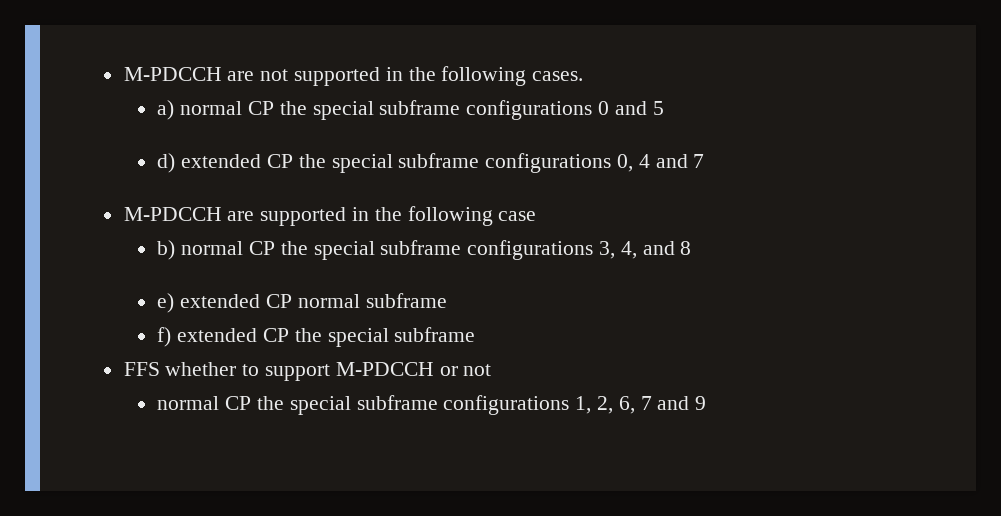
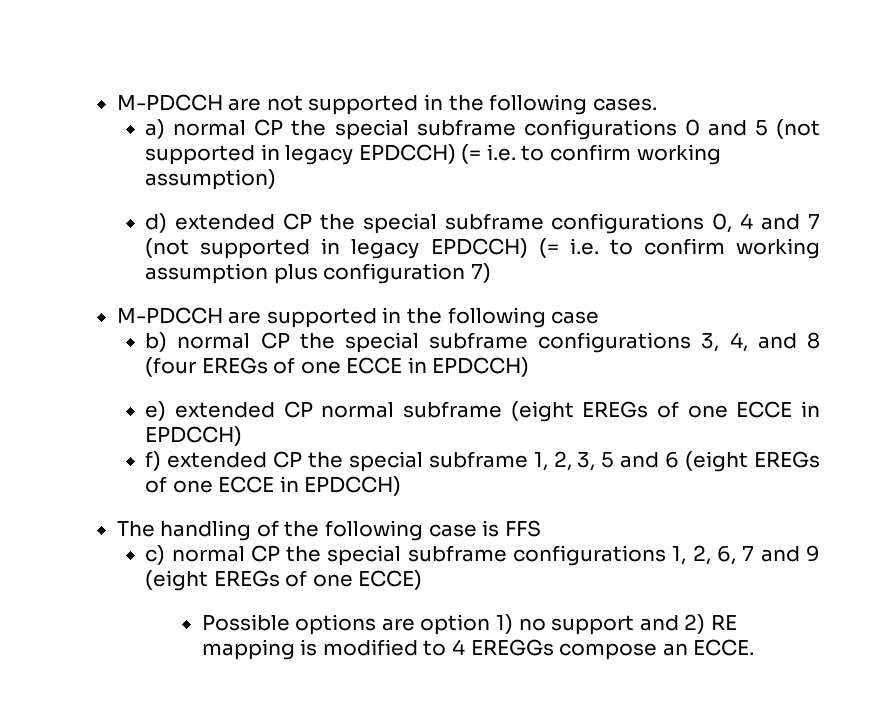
(664, 108) none -> [775,119,820,139] [145,144,721,165] [145,169,277,190] (not supported in legacy EPDCCH) (= i.e. to confirm working assumption)
(705, 161) none -> [145,238,821,259] [145,263,491,284] (not supported in legacy EPDCCH) (= i.e. to confirm working assumption plus configuration 7)
(692, 248) none -> [145,357,530,377] (four EREGs of one ECCE in EPDCCH)
(447, 300) none -> [510,401,820,422] [145,426,243,446] (eight EREGs of one ECCE in EPDCCH)
[123,362,492,381] // FFS whether to support M-PDCCH or not // -> [533,451,821,472] [145,476,402,496] [116,520,541,541] [145,545,166,565] 1, 2, 3, 5 and 6 (eight EREGs of one ECCE in EPDCCH) // The handling of the following case is FFS // c)
(707, 403) none -> [145,570,423,591] [201,614,737,635] [201,639,755,660] (eight EREGs of one ECCE) // Possible options are option 1) no support and 2) RE mapping is modified to 4 EREGGs compose an ECCE.

